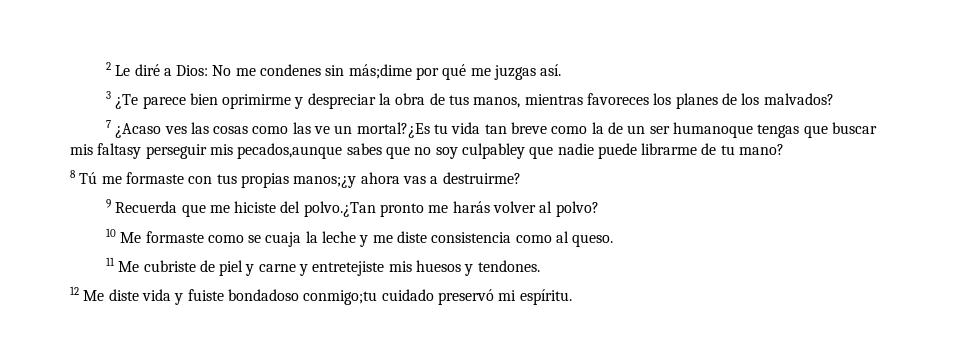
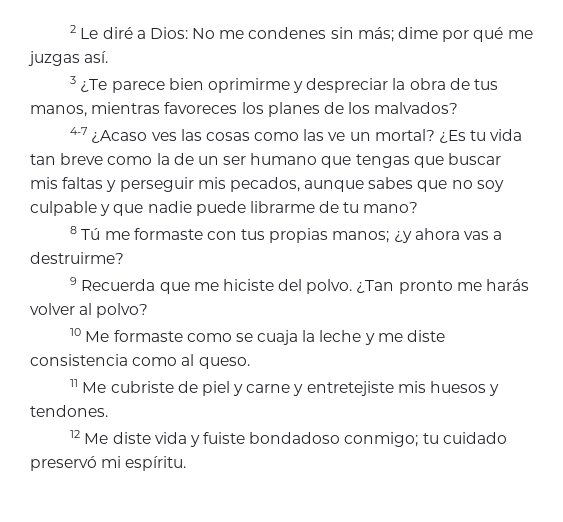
[348,64,412,79] más;dime -> [357,27,439,42] más; dime
[105,120,111,128] 7 -> [70,127,88,135] 4-7
[356,122,430,138] mortal?¿Es -> [374,129,467,143] mortal? ¿Es
[672,122,753,138] humanoque -> [250,153,352,168] humano que
[97,143,343,159] faltasy perseguir mis pecados,aunque -> [62,177,365,192] faltas y perseguir mis pecados, aunque
[461,143,525,159] culpabley -> [30,201,111,216] culpable y
[293,176,357,188] manos;¿y -> [332,231,412,243] manos; ¿y
[303,201,376,217] polvo.¿Tan -> [306,279,395,294] polvo. ¿Tan
[303,290,378,305] conmigo;tu -> [344,432,439,447] conmigo; tu

